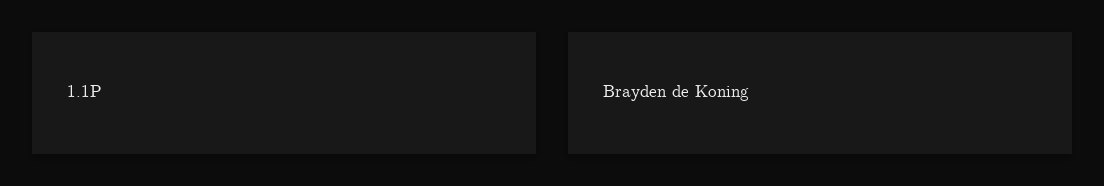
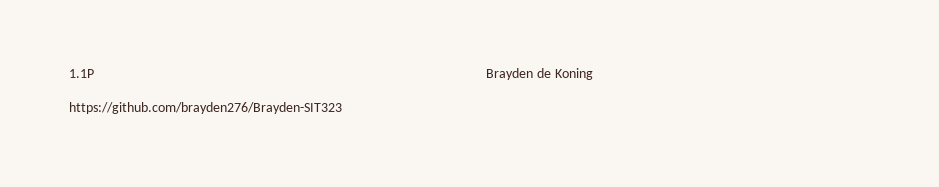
(102, 91) none -> [69,102,342,114] // https://github.com/brayden276/Brayden-SIT323

